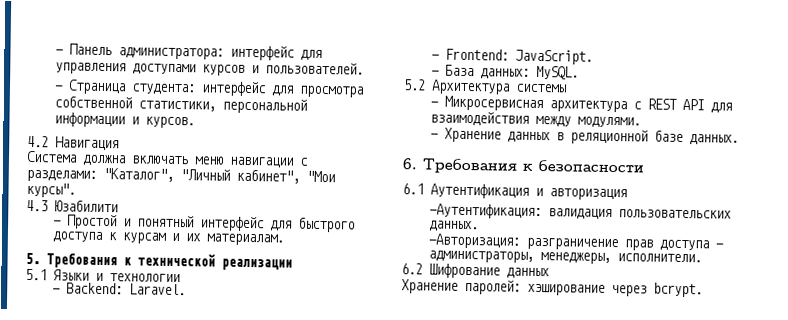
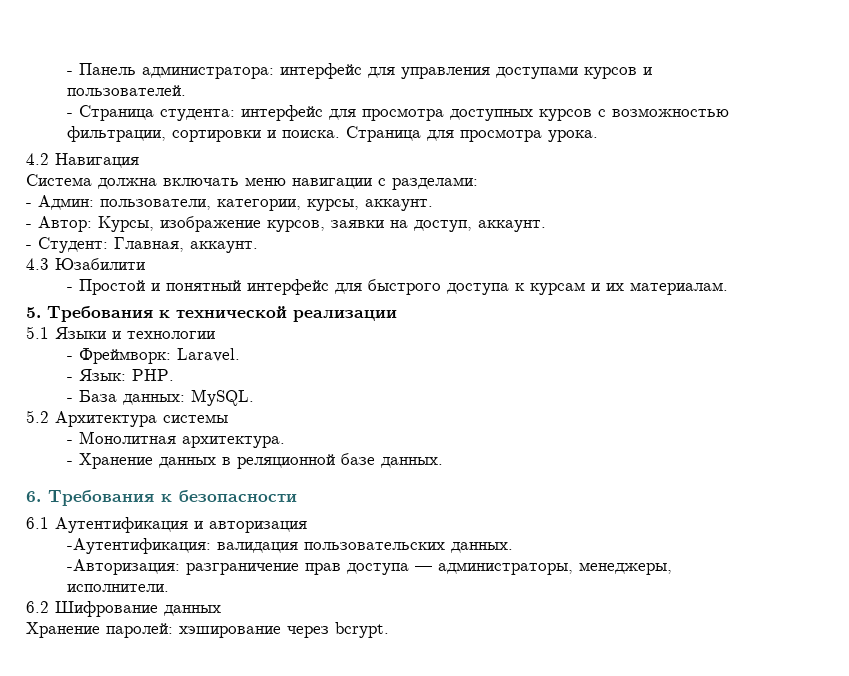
[53,95,307,114] [53,112,195,129] собственной статистики, персональной информации и курсов. -> [450,108,730,121] [67,126,599,142] доступных курсов с возможностью фильтрации, сортировки и поиска. Страница для просмотра урока.
[103,168,335,184] [26,182,76,198] "Каталог", "Личный кабинет", "Мои курсы". -> [26,195,433,211] [26,216,546,232] [26,237,258,253] // - Админ: пользователи, категории, курсы, аккаунт. // - Автор: Курсы, изображение курсов, заявки на доступ, аккаунт. // - Cтудент: Главная, аккаунт.
[65,282,123,295] Backend: -> [79,348,172,364] Фреймворк:
[444,48,593,65] Frontend: JavaScript. -> [79,369,175,381] Язык: PHP.
[443,95,732,113] [429,111,641,128] Микросервисная архитектура с REST API для взаимодействия между модулями. -> [79,431,286,448] Монолитная архитектура.

